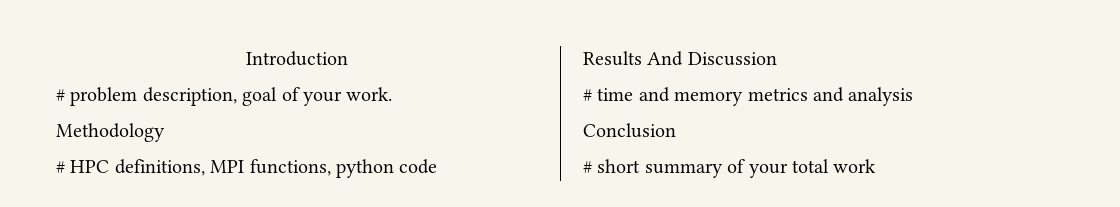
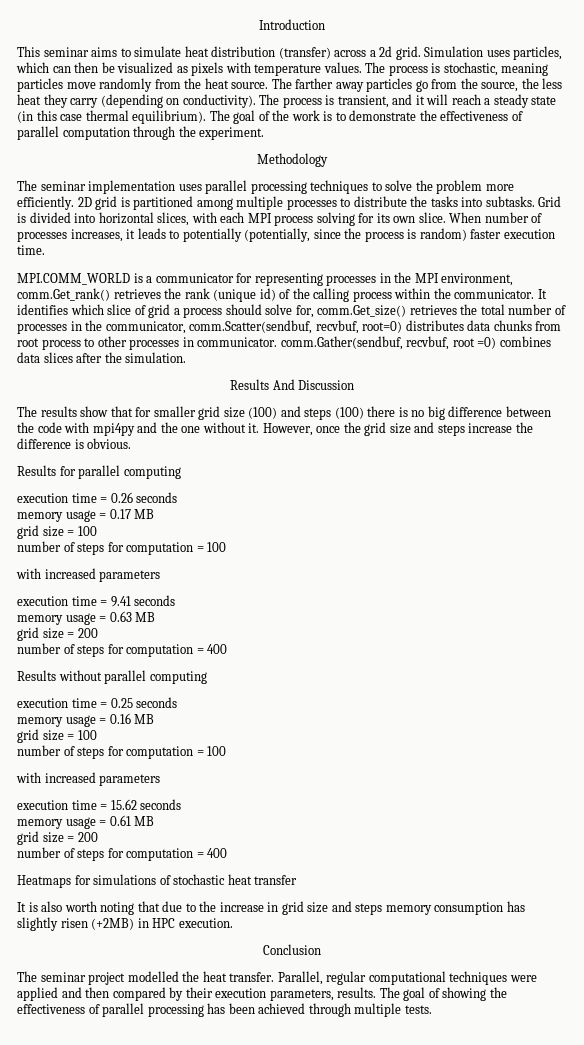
[56,87,393,106] [56,123,165,142] [56,159,438,178] [583,51,777,66] [583,87,914,106] [583,123,676,138] [583,159,877,178] # problem description, goal of your work. // Methodology // # HPC definitions, MPI functions, python code // Results And Discussion // # time and memory metrics and analysis // Conclusion // # short summary of your total work -> [17,46,563,60] [16,62,549,76] [17,78,563,92] [17,94,557,108] [17,110,523,124] [17,126,265,140] [257,153,328,167] [17,180,514,194] [17,196,562,210] [17,212,543,226] [17,228,555,242] [17,245,45,255] [17,272,514,286] [17,288,547,302] [17,304,566,318] [17,320,562,334] [17,336,551,350] [17,352,187,363] [229,379,355,390] [17,406,551,420] [17,422,533,436] [17,438,132,449] [17,465,181,479] [17,492,178,503] [17,509,155,522] [17,525,97,539] [17,541,227,555] [16,568,161,582] [17,595,176,607] [17,611,156,625] [17,627,98,641] [17,643,228,657] [17,670,207,684] [17,697,178,708] [17,713,155,727] [17,729,97,743] [17,745,227,759] [16,772,161,786] [17,799,182,810] [17,815,155,829] [17,831,98,845] [17,847,228,861] [17,874,298,888] [17,901,525,915] [17,917,233,931] [263,944,321,955] [17,971,537,985] [17,987,507,1001] [17,1003,432,1017] This seminar aims to simulate heat distribution (transfer) across a 2d grid. Simulation uses particles, which can then be visualized as pixels with temperature values. The process is stochastic, meaning particles move randomly from the heat source. The farther away particles go from the source, the less heat they carry (depending on conductivity). The process is transient, and it will reach a steady state (in this case thermal equilibrium). The goal of the work is to demonstrate the effectiveness of parallel computation through the experiment. // Methodology // The seminar implementation uses parallel processing techniques to solve the problem more efficiently. 2D grid is partitioned among multiple processes to distribute the tasks into subtasks. Grid is divided into horizontal slices, with each MPI process solving for its own slice. When number of processes increases, it leads to potentially (potentially, since the process is random) faster execution time. // MPI.COMM_WORLD is a communicator for representing processes in the MPI environment, comm.Get_rank() retrieves the rank (unique id) of the calling process within the communicator. It identifies which slice of grid a process should solve for, comm.Get_size() retrieves the total number of processes in the communicator, comm.Scatter(sendbuf, recvbuf, root=0) distributes data chunks from root process to other processes in communicator. comm.Gather(sendbuf, recvbuf, root =0) combines data slices after the simulation. // Results And Discussion // The results show that for smaller grid size (100) and steps (100) there is no big difference between the code with mpi4py and the one without it. However, once the grid size and steps increase the difference is obvious. // Results for parallel computing // execution time = 0.26 seconds // memory usage = 0.17 MB // grid size = 100 // number of steps for computation = 100 // with increased parameters // execution time = 9.41 seconds // memory usage = 0.63 MB // grid size = 200 // number of steps for computation = 400 // Results without parallel computing // execution time = 0.25 seconds // memory usage = 0.16 MB // grid size = 100 // number of steps for computation = 100 // with increased parameters // execution time = 15.62 seconds // memory usage = 0.61 MB // grid size = 200 // number of steps for computation = 400 // Heatmaps for simulations of stochastic heat transfer // It is also worth noting that due to the increase in grid size and steps memory consumption has slightly risen (+2MB) in HPC execution. // Conclusion // The seminar project modelled the heat transfer. Parallel, regular computational techniques were applied and then compared by their execution parameters, results. The goal of showing the effectiveness of parallel processing has been achieved through multiple tests.

